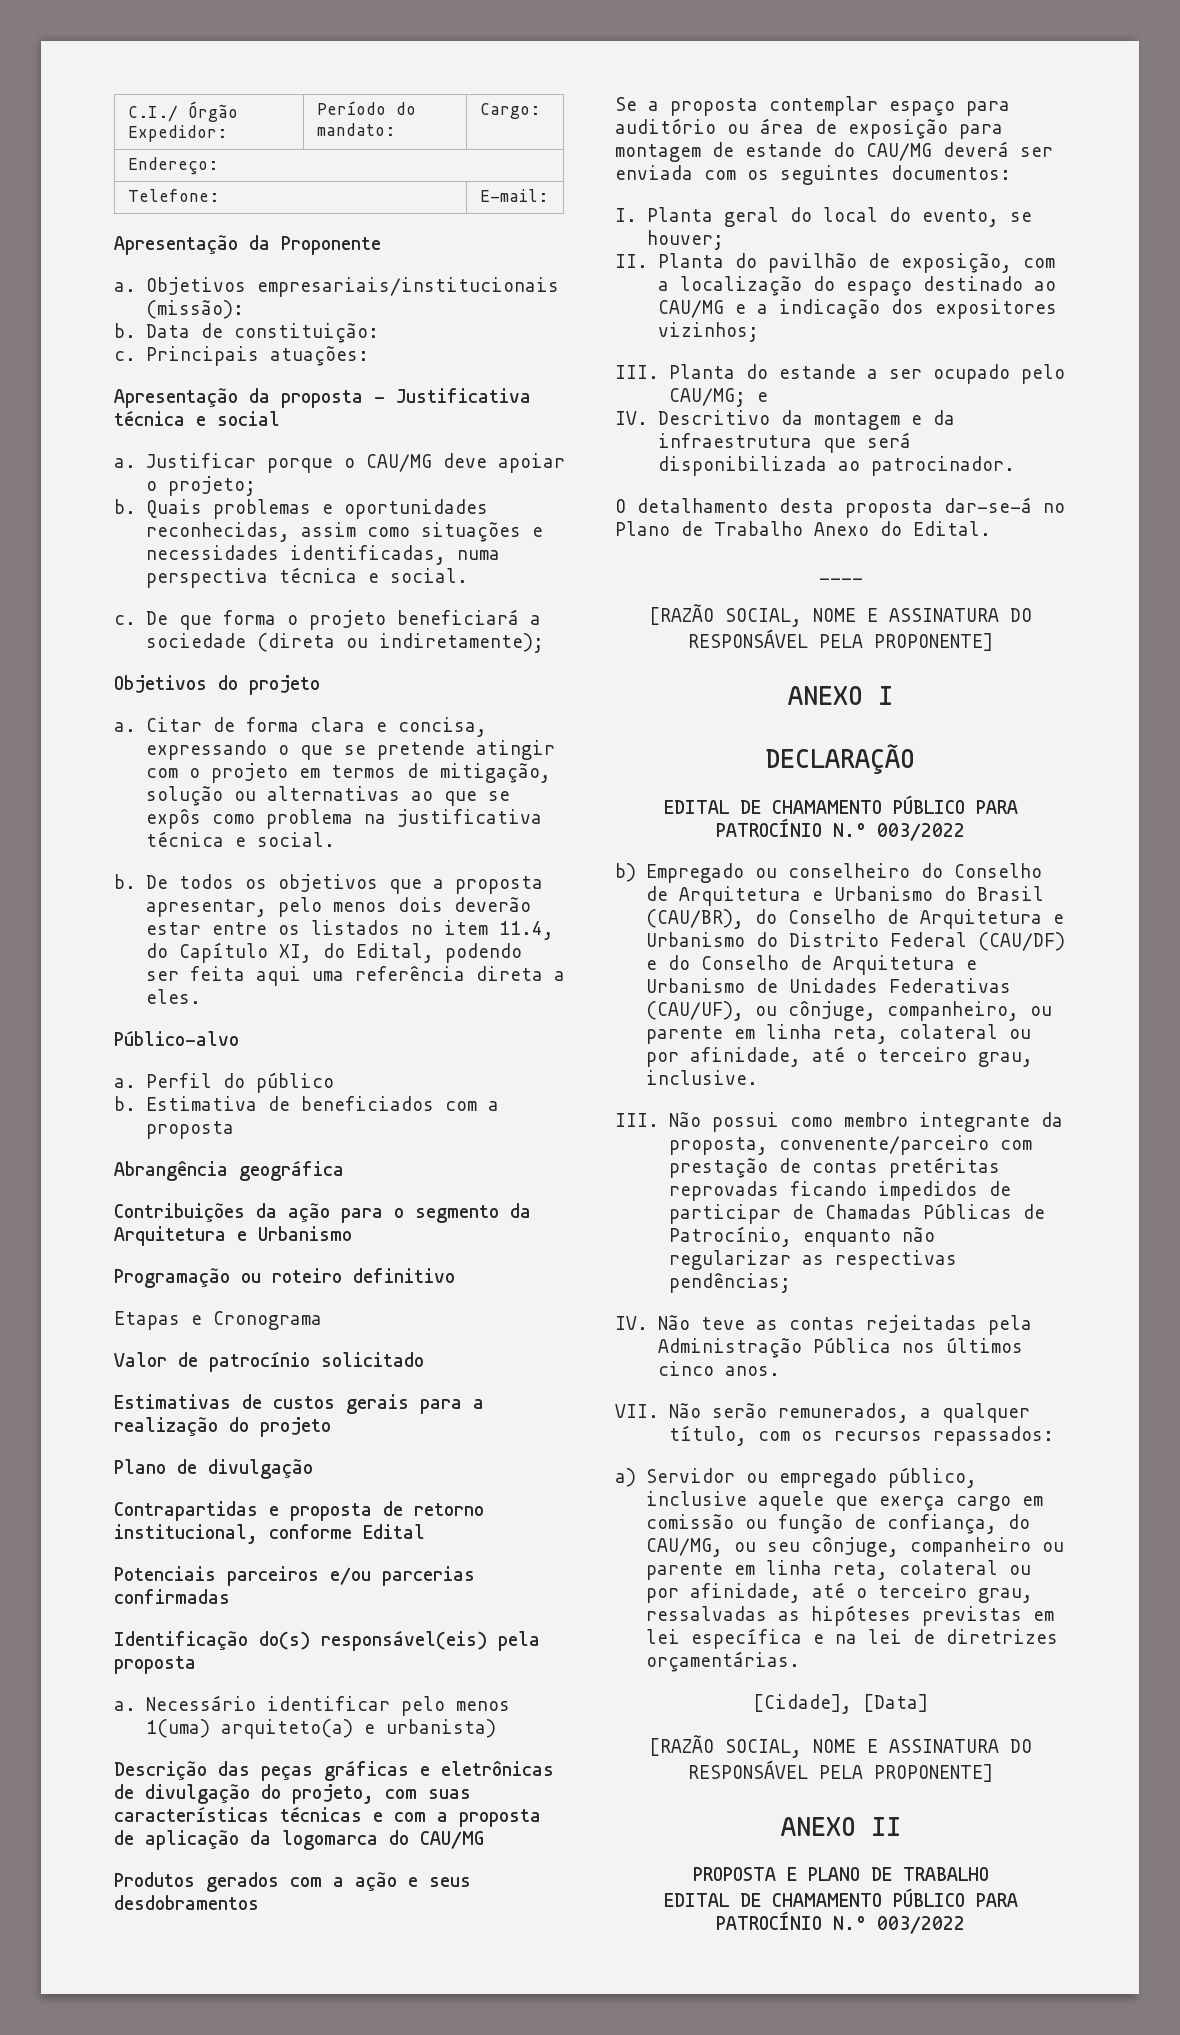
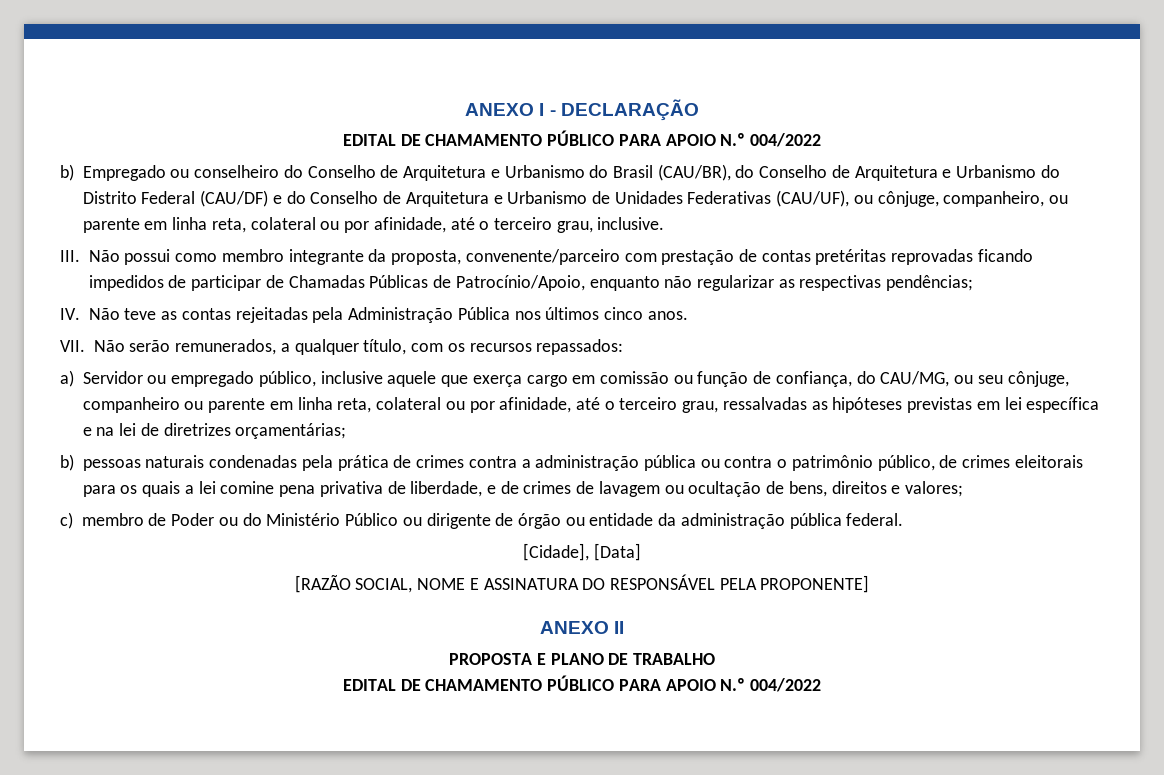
[128,101,239,122] [128,125,228,142] [317,101,417,115] [317,123,396,136] [480,103,541,119] [128,157,219,175] [128,189,220,202] [480,189,549,202] [114,235,381,255] [114,277,559,297] [145,300,244,319] [114,323,379,343] [114,346,369,366] [114,388,531,408] [114,410,280,426] [114,453,565,473] [145,476,256,496] [114,499,488,519] [145,522,543,542] [145,545,500,565] [145,567,468,588] [114,609,541,630] [145,633,544,653] [114,675,320,695] [114,717,487,737] [145,740,555,760] [145,763,551,783] [145,786,510,806] [145,809,542,829] [145,831,335,847] [114,874,543,894] [145,897,531,917] [145,920,554,940] [145,942,522,963] [145,966,565,986] [145,989,201,1004] [114,1030,239,1046] [114,1072,334,1093] [114,1096,499,1111] [145,1121,234,1139] [114,1160,344,1181] [114,1203,531,1223] [114,1226,352,1246] [114,1268,455,1288] [114,1311,322,1330] [114,1351,424,1372] [114,1394,484,1414] [114,1417,331,1437] [114,1459,313,1479] [114,1501,484,1521] [114,1524,425,1544] [114,1566,475,1586] [114,1589,230,1604] [114,1630,540,1651] [114,1656,196,1674] [114,1695,510,1716] [145,1719,496,1739] [114,1760,554,1781] [114,1784,471,1804] [114,1806,541,1827] [114,1830,484,1850] [114,1872,471,1892] [114,1895,259,1910] [615,96,1010,116] [615,118,1003,139] [615,141,1053,162] [615,165,1011,185] [615,207,1032,227] [646,230,724,250] [615,253,1055,273] [657,276,1056,296] [657,299,1057,319] [657,322,759,342] [615,364,1065,384] [668,388,768,407] [615,410,955,430] [657,432,911,453] [657,456,1015,476] [615,497,1065,518] [615,521,991,536] [818,578,863,580] [649,604,1032,627] [688,629,993,651] C.I./ Órgão Expedidor: | Período do mandato: | Cargo: // Endereço: // Telefone: | E-mail: // Apresentação da Proponente // a. Objetivos empresariais/institucionais (missão): // b. Data de constituição: // c. Principais atuações: // Apresentação da proposta - Justificativa técnica e social // a. Justificar porque o CAU/MG deve apoiar o projeto; // b. Quais problemas e oportunidades reconhecidas, assim como situações e necessidades identificadas, numa perspectiva técnica e social. // c. De que forma o projeto beneficiará a sociedade (direta ou indiretamente); // Objetivos do projeto // a. Citar de forma clara e concisa, expressando o que se pretende atingir com o projeto em termos de mitigação, solução ou alternativas ao que se expôs como problema na justificativa técnica e social. // b. De todos os objetivos que a proposta apresentar, pelo menos dois deverão estar entre os listados no item 11.4, do Capítulo XI, do Edital, podendo ser feita aqui uma referência direta a eles. // Público-alvo // a. Perfil do público // b. Estimativa de beneficiados com a proposta // Abrangência geográfica // Contribuições da ação para o segmento da Arquitetura e Urbanismo // Programação ou roteiro definitivo // Etapas e Cronograma // Valor de patrocínio solicitado // Estimativas de custos gerais para a realização do projeto // Plano de divulgação // Contrapartidas e proposta de retorno institucional, conforme Edital // Potenciais parceiros e/ou parcerias confirmadas // Identificação do(s) responsável(eis) pela proposta // a. Necessário identificar pelo menos 1(uma) arquiteto(a) e urbanista) // Descrição das peças gráficas e eletrônicas de divulgação do projeto, com suas características técnicas e com a proposta de aplicação da logomarca do CAU/MG // Produtos gerados com a ação e seus desdobramentos // Se a proposta contemplar espaço para auditório ou área de exposição para montagem de estande do CAU/MG deverá ser enviada com os seguintes documentos: // I. Planta geral do local do evento, se houver; // II. Planta do pavilhão de exposição, com a localização do espaço destinado ao CAU/MG e a indicação dos expositores vizinhos; // III. Planta do estande a ser ocupado pelo CAU/MG; e // IV. Descritivo da montagem e da infraestrutura que será disponibilizada ao patrocinador. // O detalhamento desta proposta dar-se-á no Plano de Trabalho Anexo do Edital. // ____ // [RAZÃO SOCIAL, NOME E ASSINATURA DO RESPONSÁVEL PELA PROPONENTE] // -> (465, 109) none
(893, 695) // -> [549,110,556,116] -
[716,818,965,841] PATROCÍNIO N.º 003/2022 -> [665,133,822,147] APOIO N.º 004/2022
[668,1226,792,1247] Patrocínio, -> [455,275,585,291] Patrocínio/Apoio,
[645,1651,800,1672] orçamentárias. -> [235,423,347,439] [60,454,1083,471] [82,481,963,497] [60,512,904,529] orçamentárias; // b) pessoas naturais condenadas pela prática de crimes contra a administração pública ou contra o patrimônio público, de crimes eleitorais para os quais a lei comine pena privativa de liberdade, e de crimes de lavagem ou ocultação de bens, direitos e valores; // c) membro de Poder ou do Ministério Público ou dirigente de órgão ou entidade da administração pública federal.
[716,1911,965,1934] PATROCÍNIO N.º 003/2022 -> [665,678,822,692] APOIO N.º 004/2022

